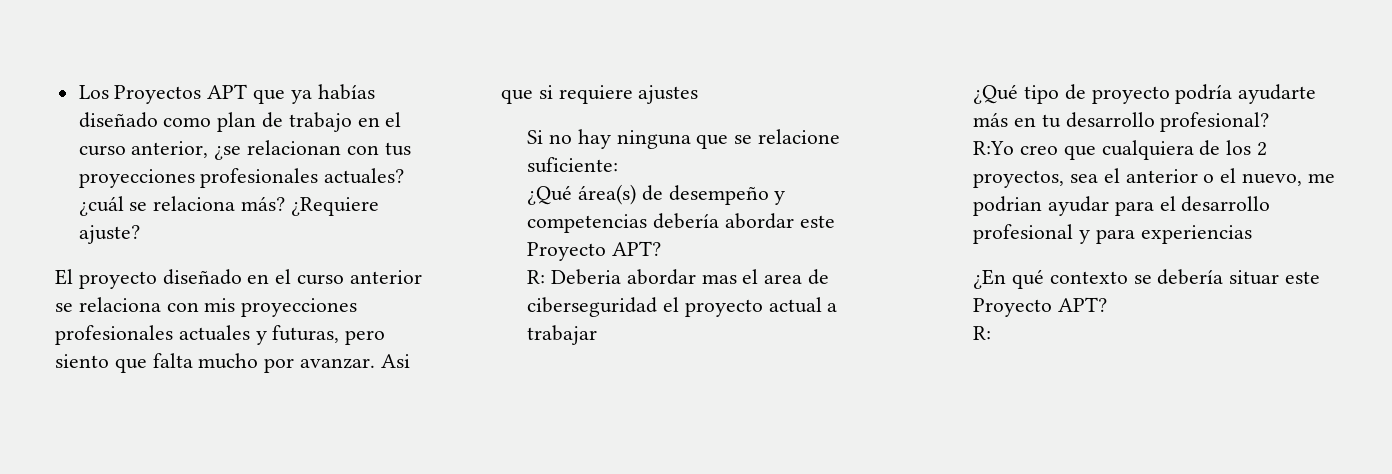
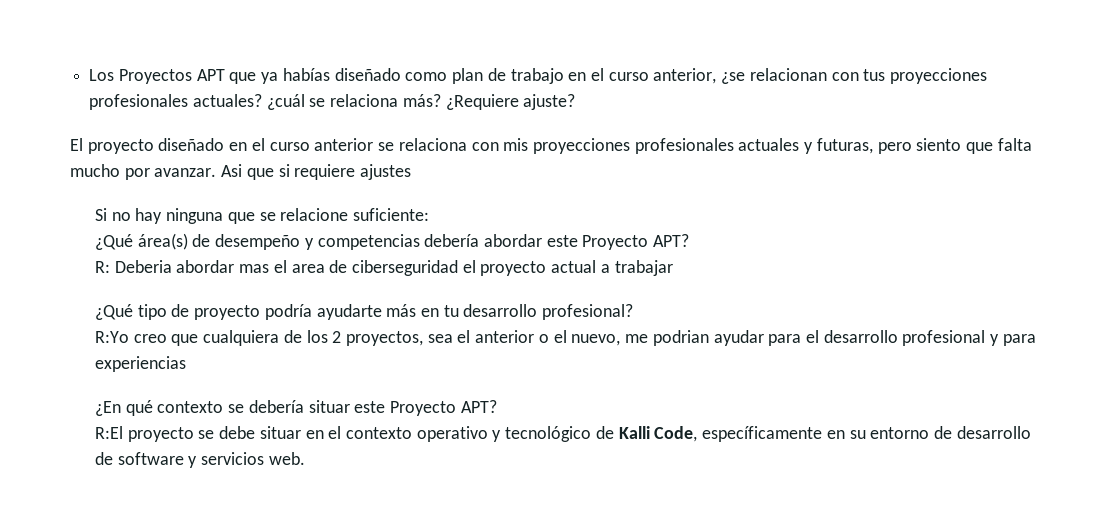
[973,326,992,340] R: -> [94,426,1031,442] [94,452,305,468] R:El proyecto se debe situar en el contexto operativo y tecnológico de Kalli Code, específicamente en su entorno de desarrollo de software y servicios web.

